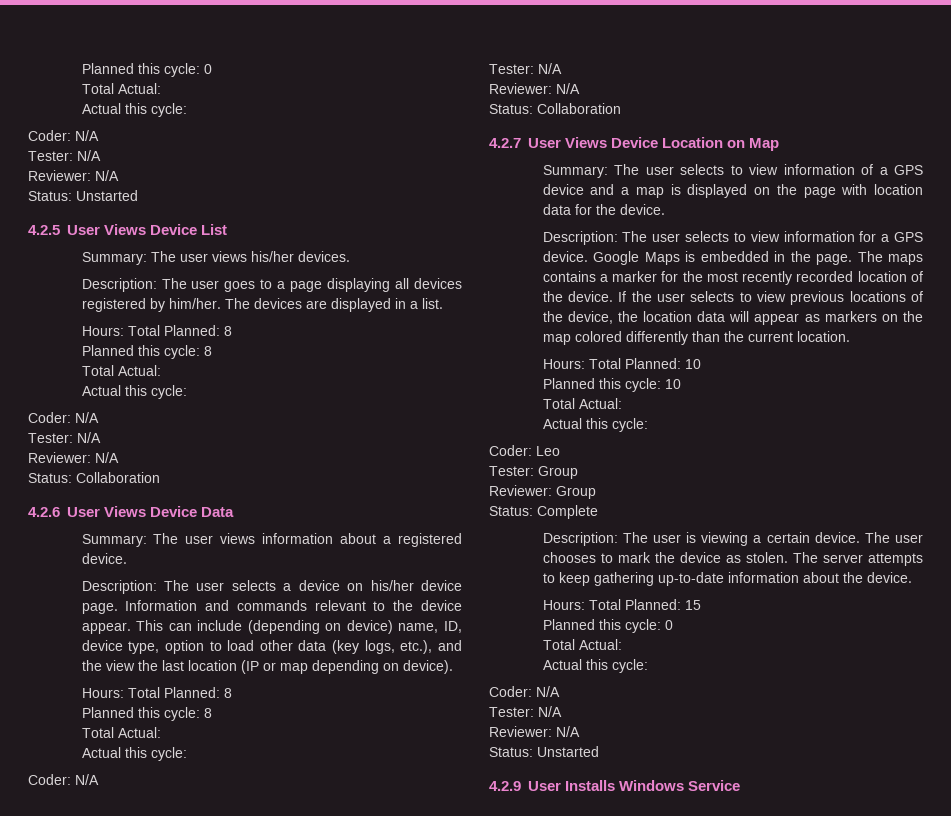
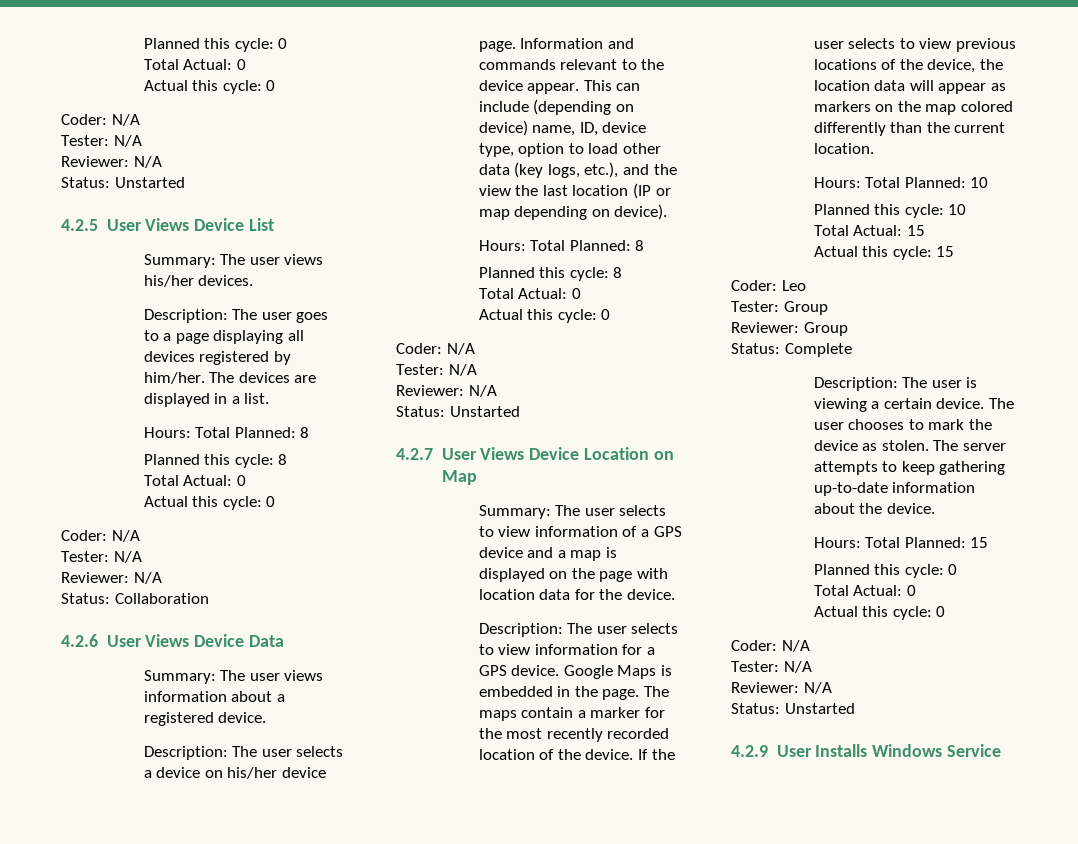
[81,63,212,77] [81,83,161,94] [81,103,187,117] Planned this cycle: 0 // Total Actual: // Actual this cycle: -> [143,38,288,52] [143,59,246,70] [143,80,276,94] Planned this cycle: 0 // Total Actual: 0 // Actual this cycle: 0
[81,385,187,399] // Actual this cycle: -> [236,475,246,486] [143,496,276,510] 0 // Actual this cycle: 0
[81,747,187,761] [28,774,99,785] [489,63,562,74] [489,83,580,94] [489,103,621,114] // Actual this cycle: // Coder: N/A // Tester: N/A // Reviewer: N/A // Status: Collaboration -> [571,288,581,299] [478,309,611,323] [396,343,475,355] [396,364,477,376] [396,385,497,397] [396,406,520,417] 0 // Actual this cycle: 0 // Coder: N/A // Tester: N/A // Reviewer: N/A // Status: Unstarted
[542,271,596,282] contains -> [521,707,574,718] contain
[542,418,648,432] // Actual this cycle: -> [906,225,925,236] [813,246,955,260] 15 // Actual this cycle: 15
[542,659,648,673] // Actual this cycle: -> [906,585,916,596] [813,606,946,620] 0 // Actual this cycle: 0

